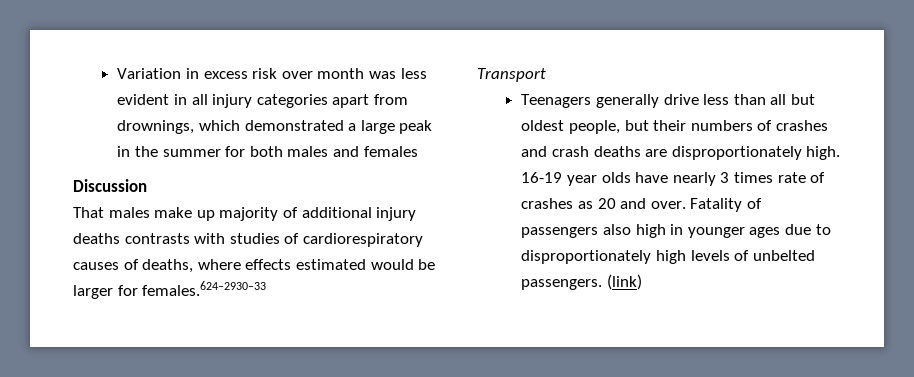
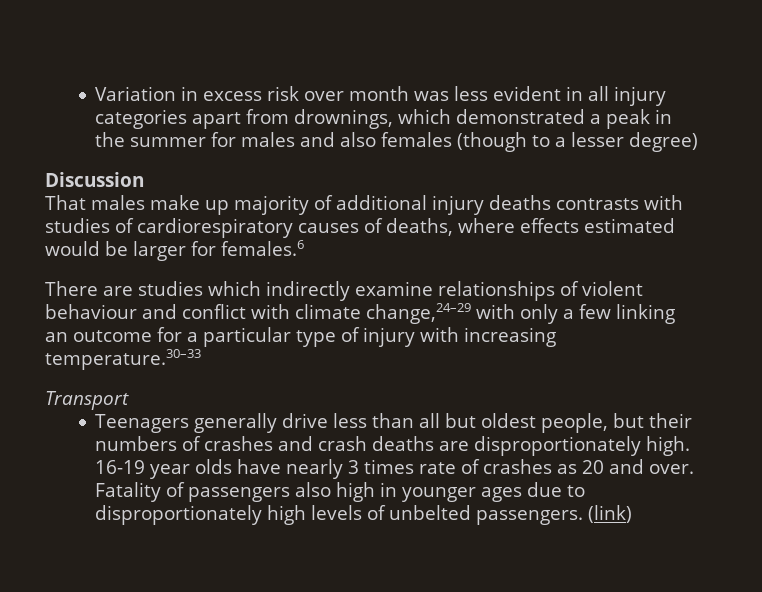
[360,120,395,134] large -> (602, 119) none
[249,146,283,157] both -> (237, 139) none
(359, 151) none -> [340,132,377,147] also
(418, 151) none -> [457,132,699,152] (though to a lesser degree)
[142,281,267,296] females.624–2930–33 -> [221,240,304,256] [45,281,643,301] [45,303,675,324] [45,327,556,347] [45,349,201,370] females.6 // There are studies which indirectly examine relationships of violent behaviour and conflict with climate change,24–29 with only a few linking an outcome for a particular type of injury with increasing temperature.30–33

